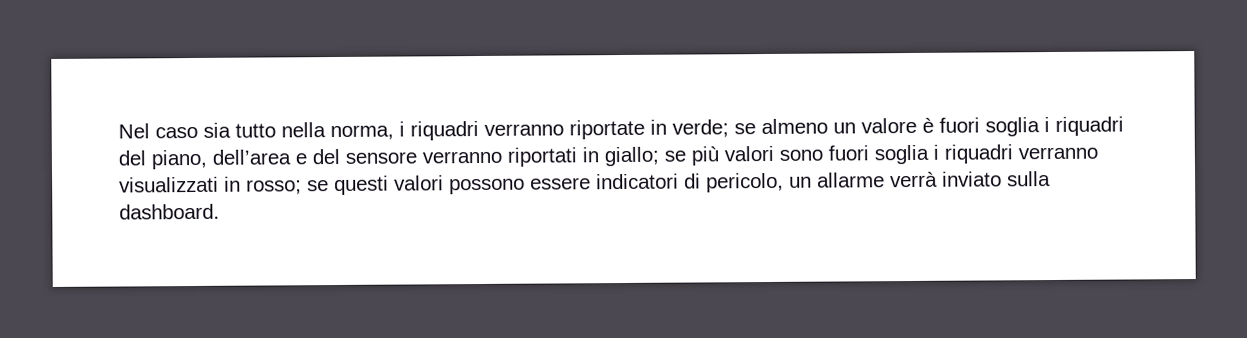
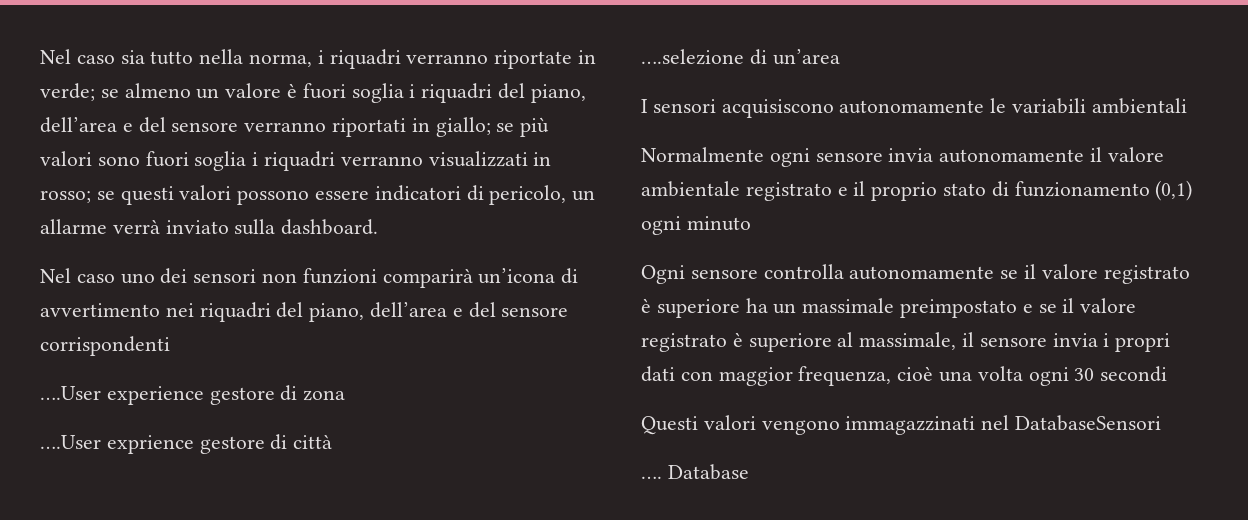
(220, 211) none -> [40,268,579,288] [40,302,569,322] [40,336,170,356] [40,385,346,405] [40,434,333,454] [641,49,840,65] [641,98,1187,118] [641,147,1164,167] [641,180,1193,201] [641,216,751,235] [641,264,1190,284] [641,298,1137,318] [641,332,1171,352] [641,366,1168,386] [641,415,1162,435] [641,464,749,480] // Nel caso uno dei sensori non funzioni comparirà un’icona di avvertimento nei riquadri del piano, dell’area e del sensore corrispondenti // ….User experience gestore di zona // ….User exprience gestore di città // ….selezione di un’area // I sensori acquisiscono autonomamente le variabili ambientali // Normalmente ogni sensore invia autonomamente il valore ambientale registrato e il proprio stato di funzionamento (0,1) ogni minuto // Ogni sensore controlla autonomamente se il valore registrato è superiore ha un massimale preimpostato e se il valore registrato è superiore al massimale, il sensore invia i propri dati con maggior frequenza, cioè una volta ogni 30 secondi // Questi valori vengono immagazzinati nel DatabaseSensori // …. Database

